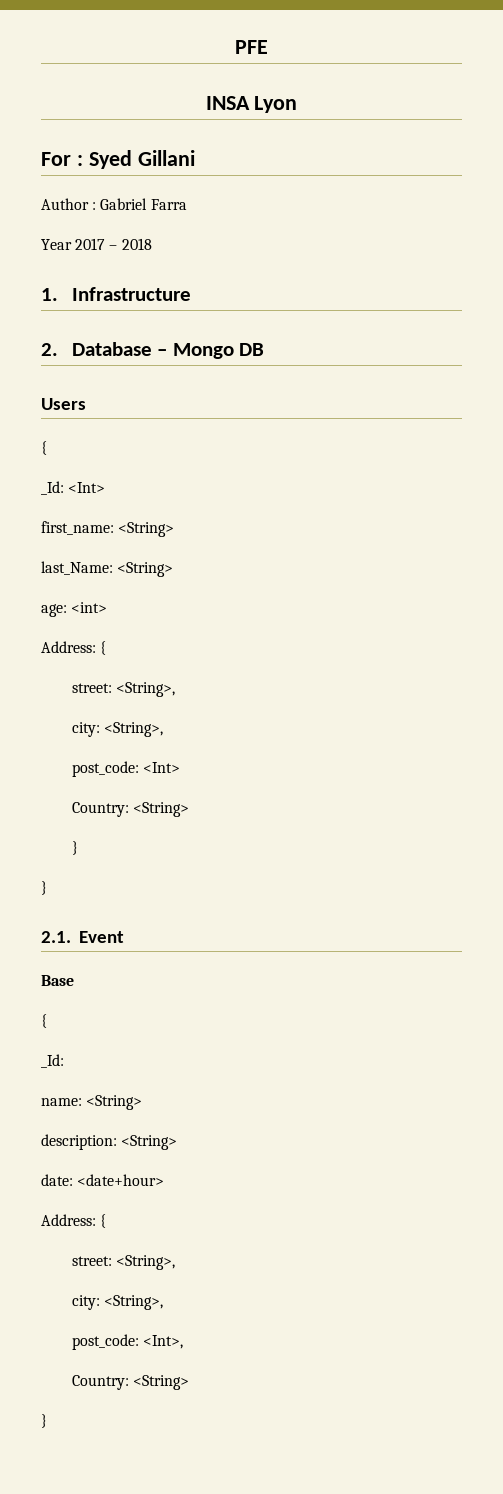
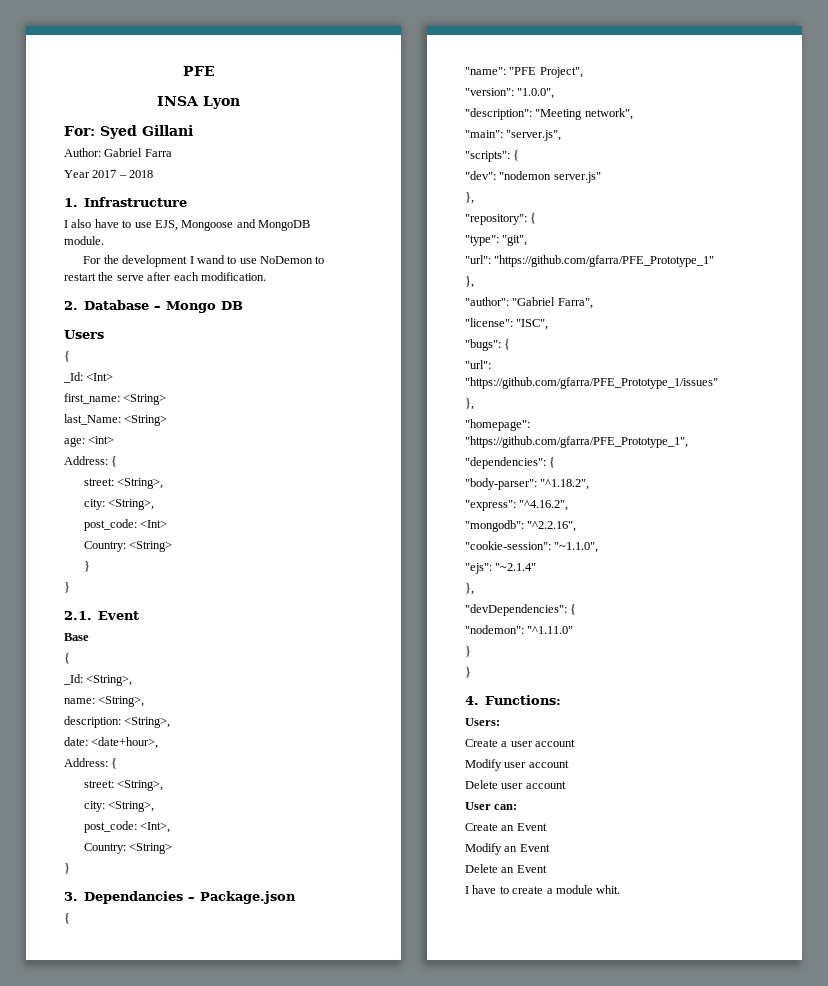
[41,152,83,166] For : -> [64,126,95,136] For:
[41,198,97,210] Author : -> [64,148,101,157] Author:
(191, 294) none -> [64,219,310,231] [64,236,104,245] [83,255,325,267] [64,272,266,281] // I also have to use EJS, Mongoose and MongoDB module. // For the development I wand to use NoDemon to restart the serve after each modification.
(64, 1061) none -> [86,675,133,686] <String>,
[86,1095,143,1110] <String> -> [98,696,145,707] <String>,
[121,1135,178,1150] <String> -> [124,717,171,728] <String>,
[77,1174,165,1186] <date+hour> -> [91,737,159,749] <date+hour>,
(47, 1421) none -> [64,891,297,904] [64,913,70,924] [465,67,583,78] [465,88,555,99] [465,108,633,120] [465,130,562,141] [465,150,520,162] [465,171,601,183] [465,192,474,204] [465,213,537,225] [465,235,528,246] [465,255,715,267] [465,276,474,288] [465,297,593,309] [465,318,549,330] [465,339,511,351] [465,360,491,369] [465,377,718,389] [465,398,474,410] [465,419,530,431] [465,436,688,448] [465,457,556,469] [465,478,590,490] [465,500,569,511] [465,520,577,532] [465,541,599,553] [465,563,537,574] [465,583,474,595] [465,604,577,616] [465,625,574,634] [465,646,471,657] [465,667,471,678] [465,695,562,705] [465,718,500,726] [465,739,576,747] [465,759,569,771] [465,780,566,789] [465,802,518,810] [465,823,547,831] [465,843,550,855] [465,864,547,873] [465,885,621,894] // 3. Dependancies – Package.json // { // "name": "PFE Project", // "version": "1.0.0", // "description": "Meeting network", // "main": "server.js", // "scripts": { // "dev": "nodemon server.js" // }, // "repository": { // "type": "git", // "url": "https://github.com/gfarra/PFE_Prototype_1" // }, // "author": "Gabriel Farra", // "license": "ISC", // "bugs": { // "url": "https://github.com/gfarra/PFE_Prototype_1/issues" // }, // "homepage": "https://github.com/gfarra/PFE_Prototype_1", // "dependencies": { // "body-parser": "^1.18.2", // "express": "^4.16.2", // "mongodb": "^2.2.16", // "cookie-session": "~1.1.0", // "ejs": "~2.1.4" // }, // "devDependencies": { // "nodemon": "^1.11.0" // } // } // 4. Functions: // Users: // Create a user account // Modify user account // Delete user account // User can: // Create an Event // Modify an Event // Delete an Event // I have to create a module whit.

